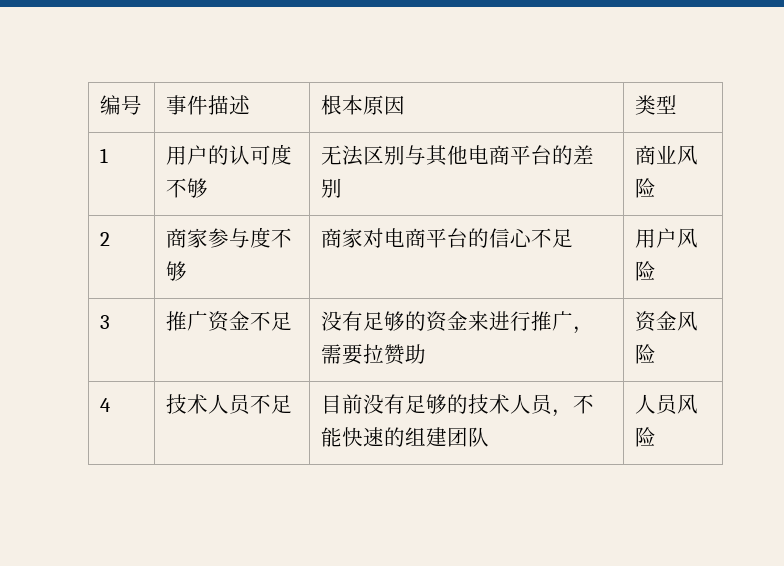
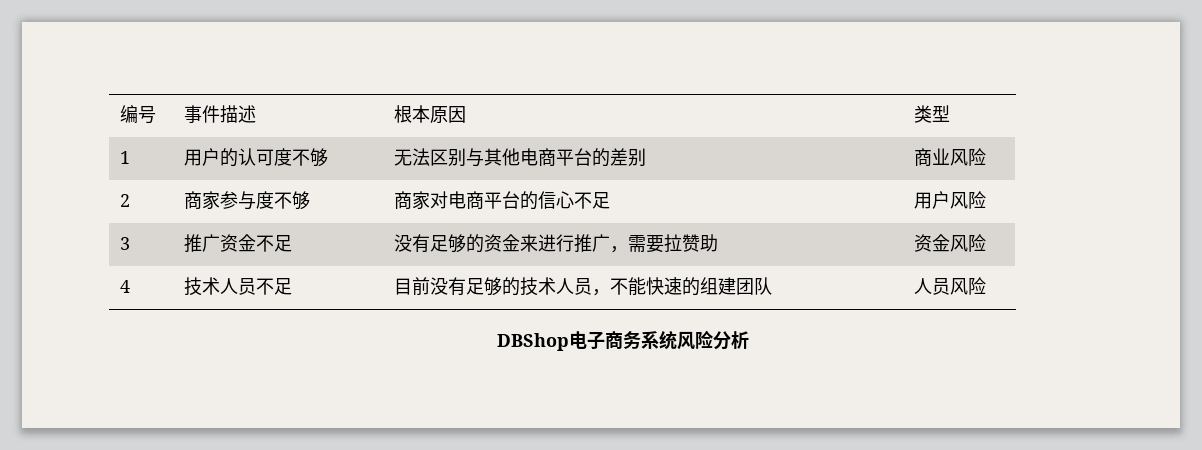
(656, 437) none -> [497,330,749,351] // DBShop电子商务系统风险分析

